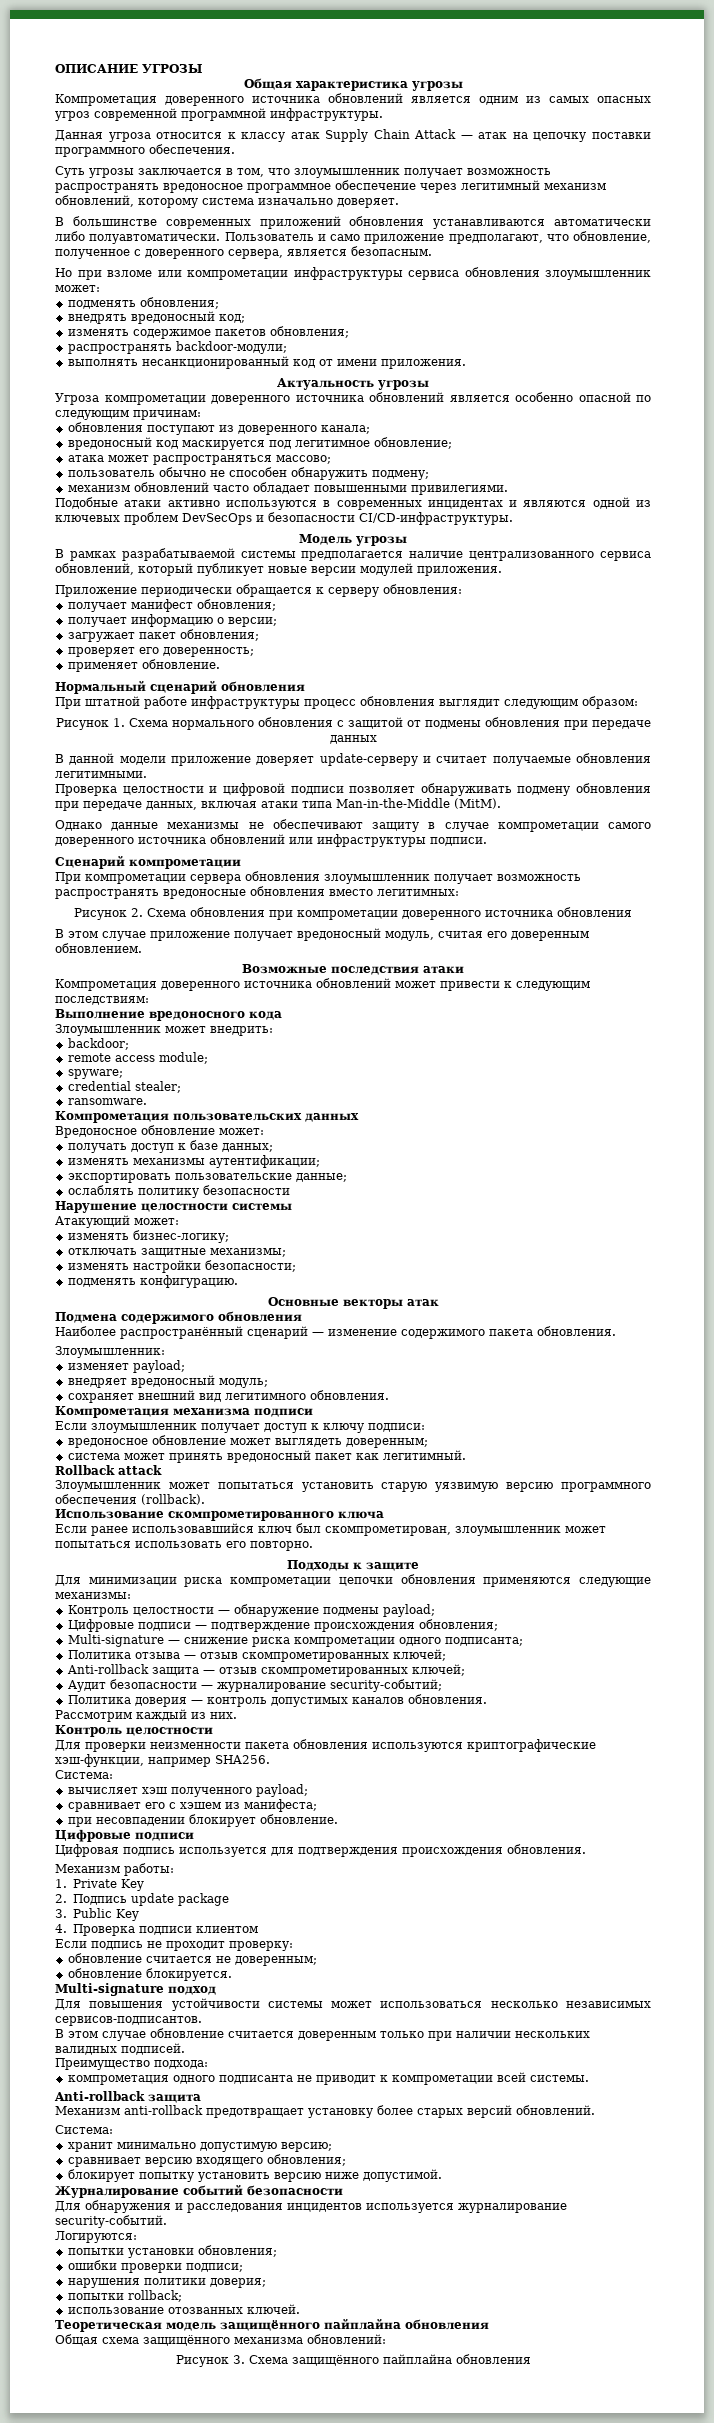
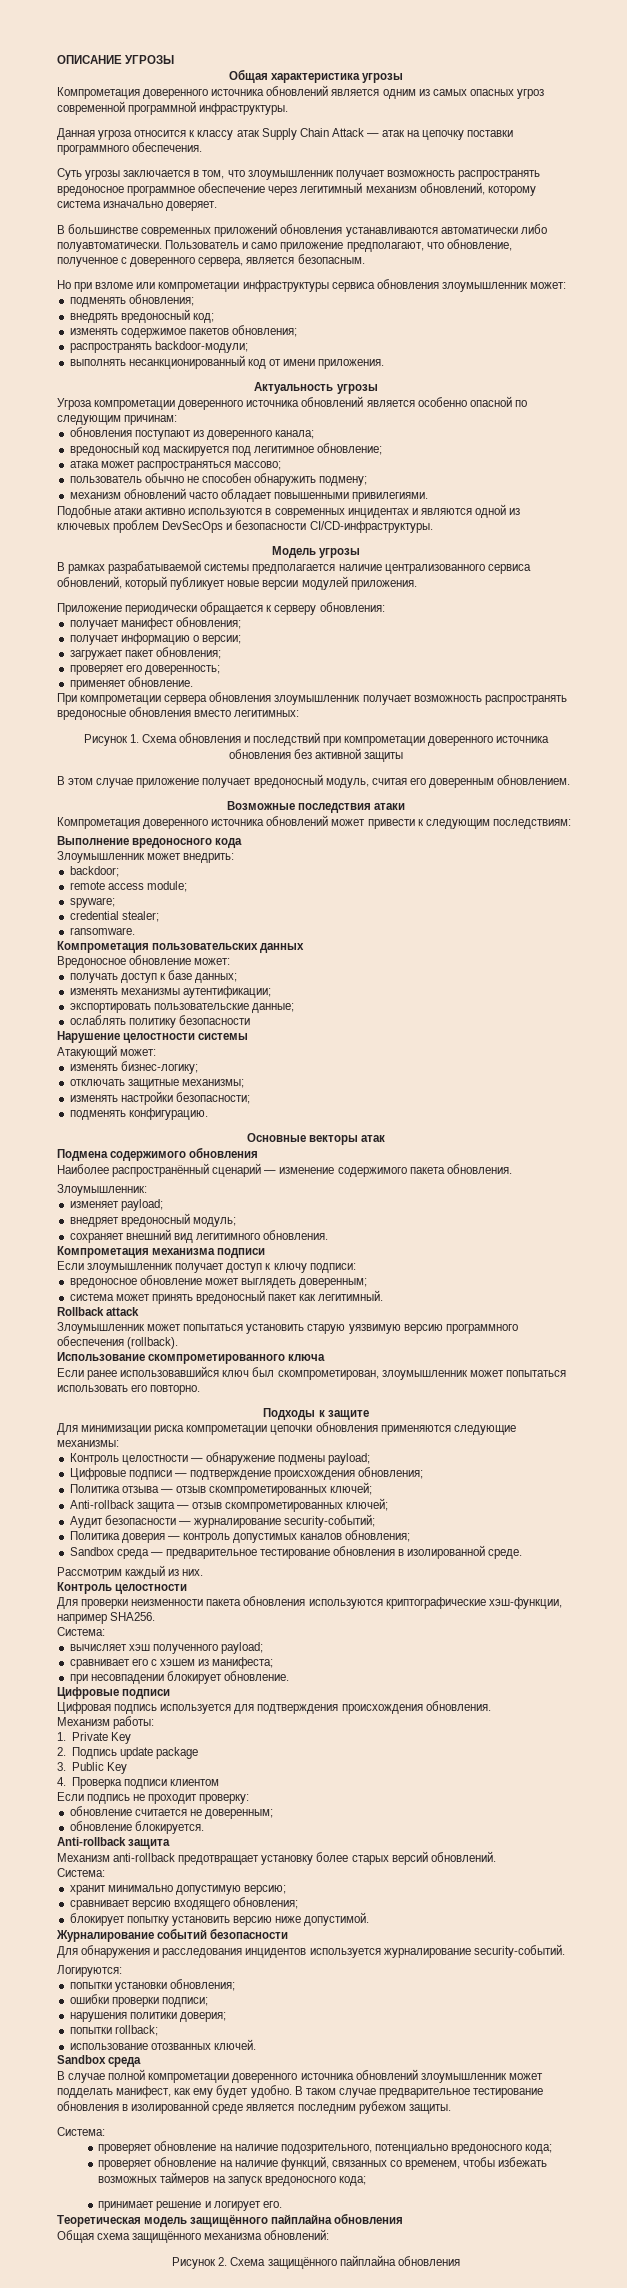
[55,680,305,694] [55,696,638,709] [55,717,651,730] [329,735,377,744] [55,753,651,766] [55,771,147,778] [55,783,651,796] [55,798,501,811] [55,819,651,832] [55,834,487,847] [55,855,241,869] // Нормальный сценарий обновления // При штатной работе инфраструктуры процесс обновления выглядит следующим образом: // Рисунок 1. Схема нормального обновления с защитой от подмены обновления при передаче данных // В данной модели приложение доверяет update-серверу и считает получаемые обновления легитимными. // Проверка целостности и цифровой подписи позволяет обнаруживать подмену обновления при передаче данных, включая атаки типа Man-in-the-Middle (MitM). // Однако данные механизмы не обеспечивают защиту в случае компрометации самого доверенного источника обновлений или инфраструктуры подписи. // Сценарий компрометации -> (193, 682) none
[131,908,143,917] 2. -> [129,734,139,743] 1.
(265, 912) none -> [243,732,321,746] и последствий
(632, 912) none -> [293,748,404,762] без активной защиты
[67,1634,523,1647] // Multi-signature — снижение риска компрометации одного подписанта; -> (424, 1473) none
[407,1694,487,1704] обновления. -> [345,1530,411,1542] [69,1545,523,1559] обновления; // Sandbox среда — предварительное тестирование обновления в изолированной среде.
[55,1983,216,1996] [55,1998,651,2011] [55,2016,202,2026] [55,2028,590,2041] [55,2043,185,2055] [55,2058,208,2070] [67,2072,589,2085] // Multi-signature подход // Для повышения устойчивости системы может использоваться несколько независимых сервисов-подписантов. // В этом случае обновление считается доверенным только при наличии нескольких валидных подписей. // Преимущество подхода: // компрометация одного подписанта не приводит к компрометации всей системы. -> (204, 1827) none
(300, 2309) none -> [57,2055,142,2067] [57,2069,543,2083] [57,2085,544,2098] [57,2100,451,2114] [57,2127,105,2136] [98,2141,553,2154] [98,2156,548,2170] [98,2172,366,2186] [98,2201,282,2211] // Sandbox среда // В случае полной компрометации доверенного источника обновлений злоумышленник может подделать манифест, как ему будет удобно. В таком случае предварительное тестирование обновления в изолированной среде является последним рубежом защиты. // Система: // проверяет обновление на наличие подозрительного, потенциально вредоносного кода; // проверяет обновление на наличие функций, связанных со временем, чтобы избежать возможных таймеров на запуск вредоносного кода; // принимает решение и логирует его.
[232,2355,245,2364] 3. -> [218,2257,228,2266] 2.

